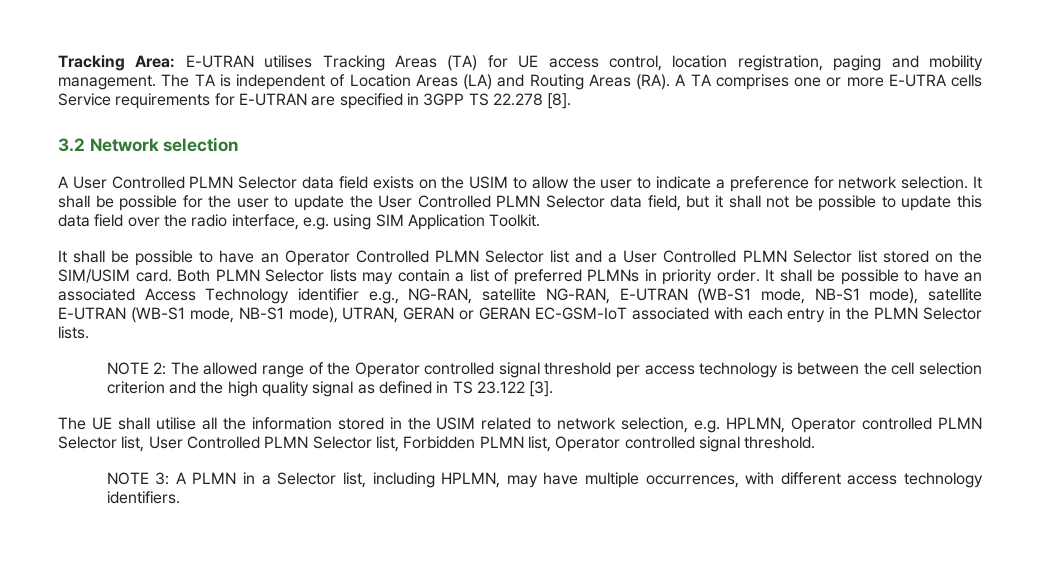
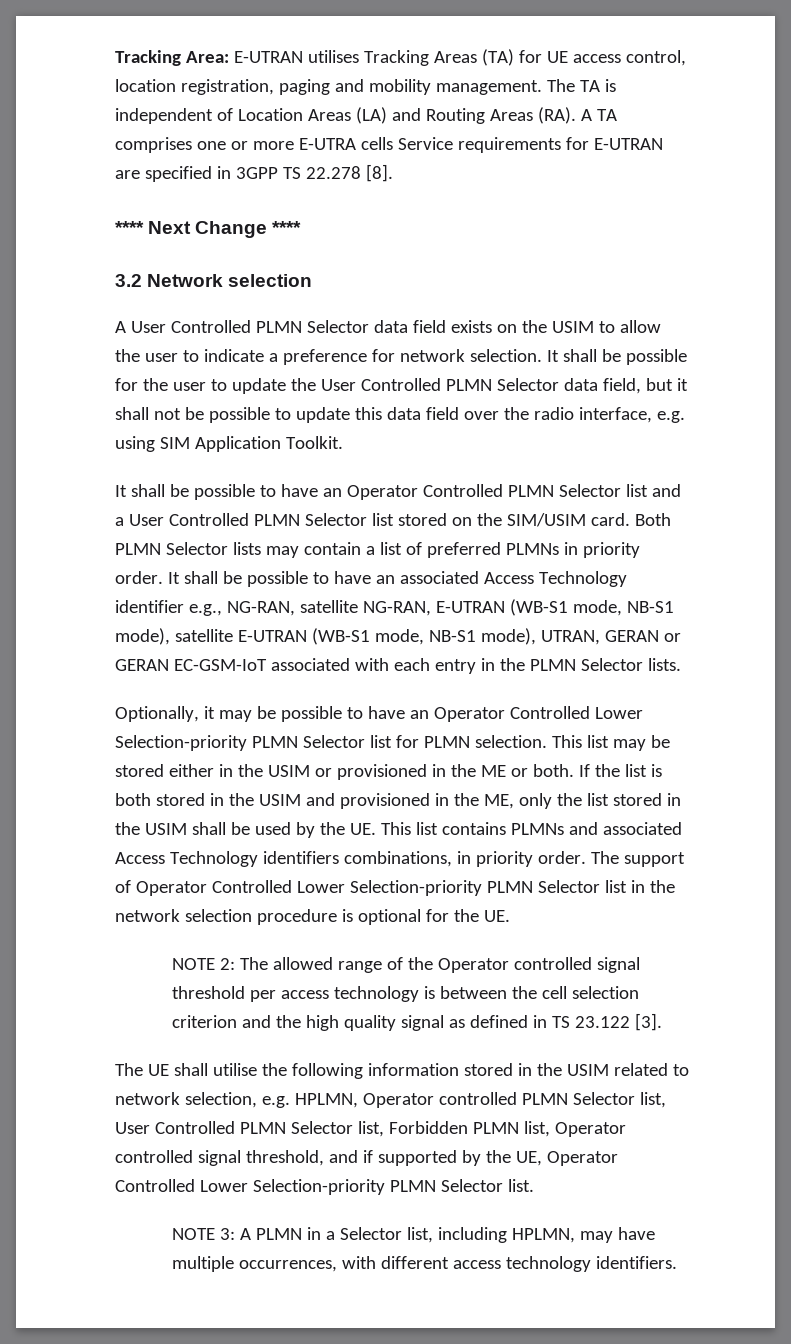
(572, 101) none -> [115,221,302,238] // **** Next Change ****
(89, 332) none -> [115,706,643,722] [115,735,670,751] [115,764,662,780] [115,793,681,809] [115,822,682,838] [115,851,685,867] [115,880,675,896] [115,909,510,925] // Optionally, it may be possible to have an Operator Controlled Lower Selection-priority PLMN Selector list for PLMN selection. This list may be stored either in the USIM or provisioned in the ME or both. If the list is both stored in the USIM and provisioned in the ME, only the list stored in the USIM shall be used by the UE. This list contains PLMNs and associated Access Technology identifiers combinations, in priority order. The support of Operator Controlled Lower Selection-priority PLMN Selector list in the network selection procedure is optional for the UE.
[201,417,246,430] all the -> [261,1063,363,1079] the following
[744,436,816,449] threshold. -> [245,1150,618,1166] [115,1179,534,1195] threshold, and if supported by the UE, Operator Controlled Lower Selection-priority PLMN Selector list.

